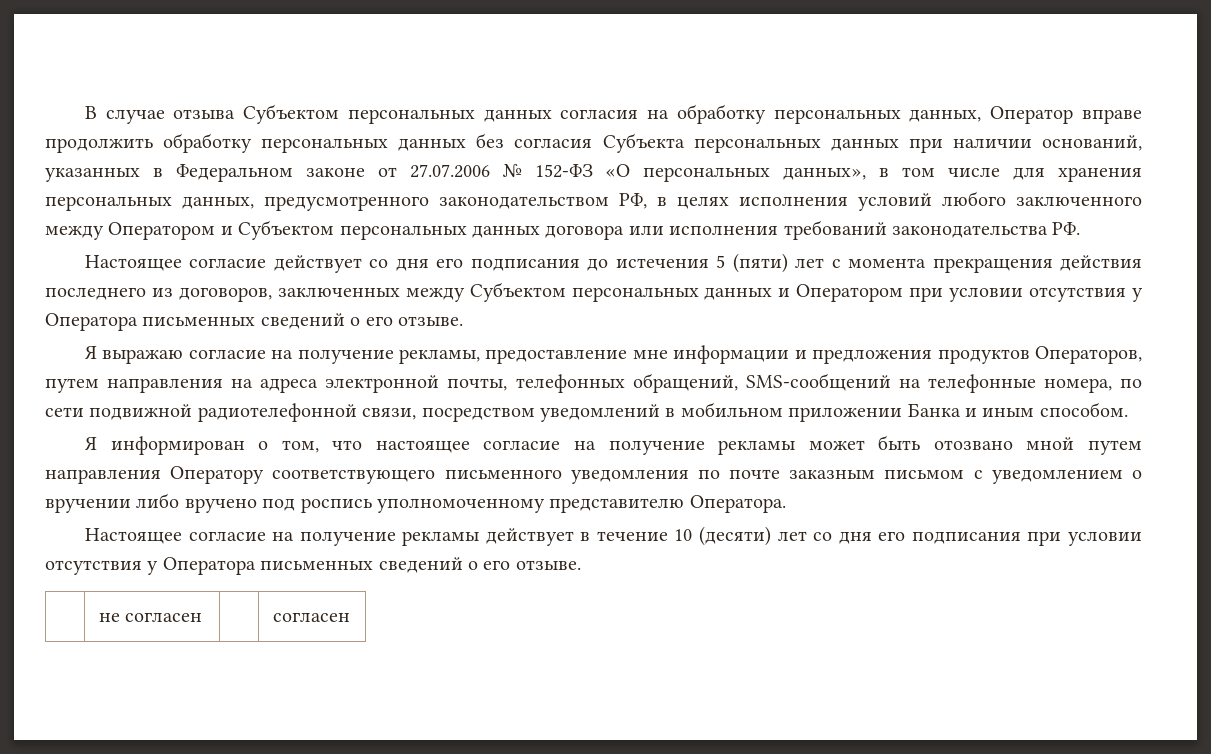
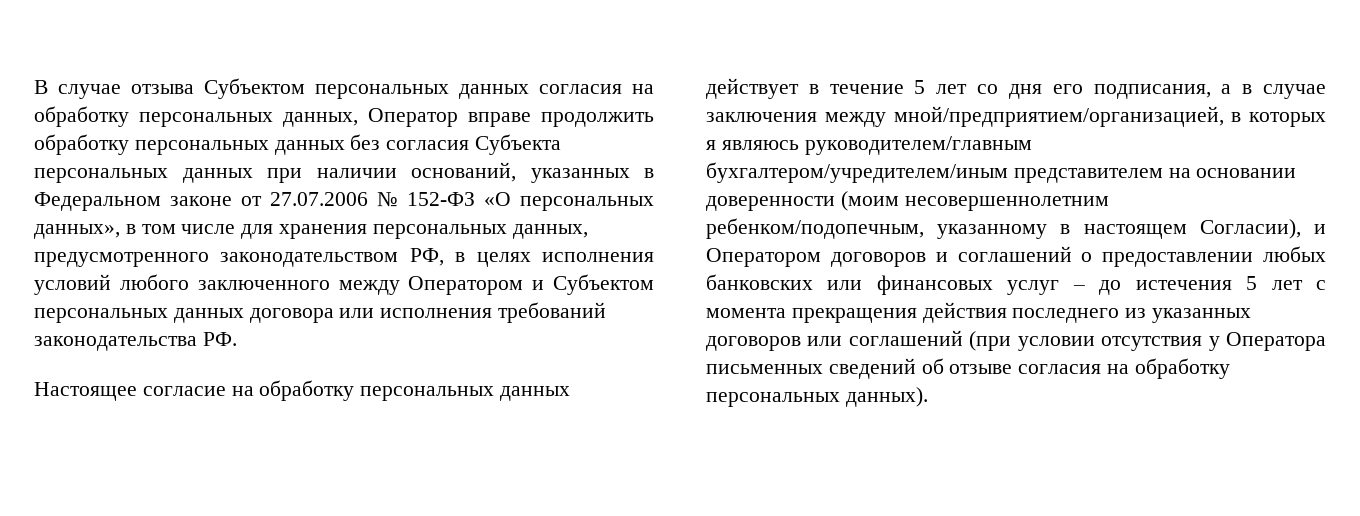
[273,255,580,273] действует со дня его подписания -> [231,380,571,401] [706,78,1326,99] [706,106,1326,127] [706,136,1032,155] [706,162,1297,183] [706,191,1109,211] [706,218,1326,239] [706,246,1326,267] [706,274,1085,295] на обработку персональных данных действует в течение 5 лет со дня его подписания, а в случае заключения между мной/предприятием/организацией, в которых я являюсь руководителем/главным бухгалтером/учредителем/иным представителем на основании доверенности (моим несовершеннолетним ребенком/подопечным, указанному в настоящем Согласии), и Оператором договоров и соглашений о предоставлении любых банковских или финансовых услуг –
[732,253,788,273] (пяти) -> (1258, 283) none
[178,282,1143,302] [45,313,463,331] [84,345,1143,364] [45,373,1143,393] [45,402,1128,422] [84,435,1143,455] [45,466,1142,484] [45,493,786,513] [84,526,1142,546] [45,557,581,575] [98,612,202,622] [272,612,350,622] договоров, заключенных между Субъектом персональных данных и Оператором при условии отсутствия у Оператора письменных сведений о его отзыве. // Я выражаю согласие на получение рекламы, предоставление мне информации и предложения продуктов Операторов, путем направления на адреса электронной почты, телефонных обращений, SMS-сообщений на телефонные номера, по сети подвижной радиотелефонной связи, посредством уведомлений в мобильном приложении Банка и иным способом. // Я информирован о том, что настоящее согласие на получение рекламы может быть отозвано мной путем направления Оператору соответствующего письменного уведомления по почте заказным письмом с уведомлением о вручении либо вручено под роспись уполномоченному представителю Оператора. // Настоящее согласие на получение рекламы действует в течение 10 (десяти) лет со дня его подписания при условии отсутствия у Оператора письменных сведений о его отзыве. // | не согласен | | согласен -> [1152,308,1252,323] [706,330,1326,351] [706,358,1230,379] [706,387,928,407] указанных договоров или соглашений (при условии отсутствия у Оператора письменных сведений об отзыве согласия на обработку персональных данных).

